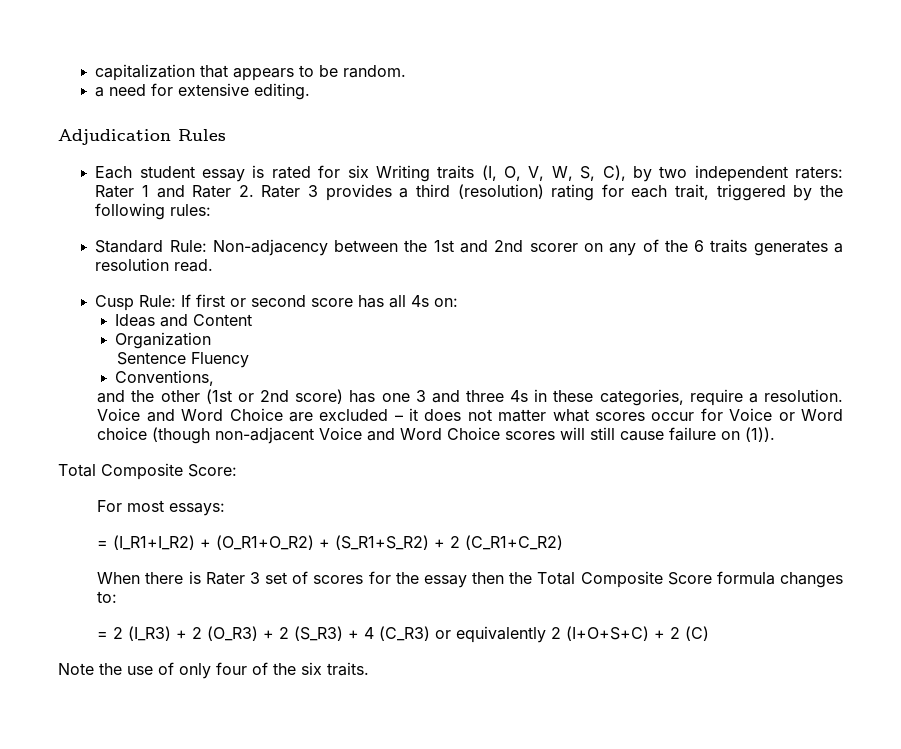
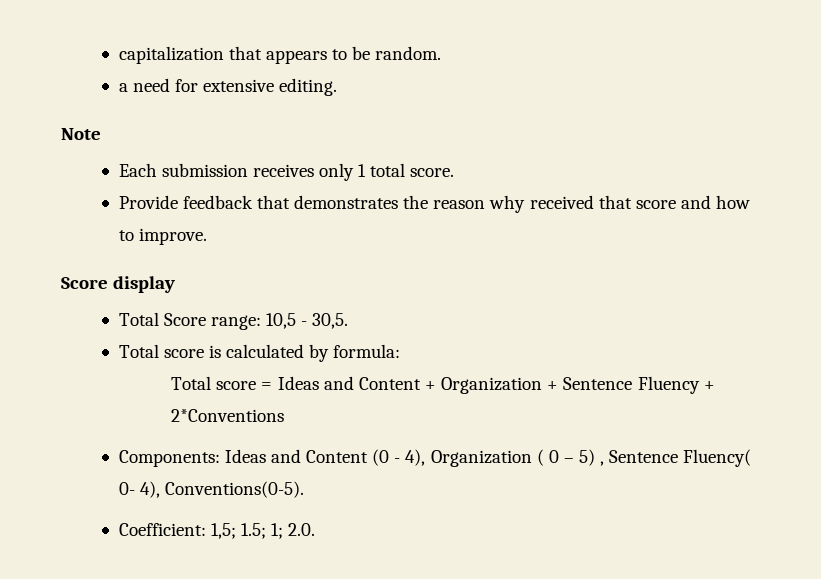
[58,129,226,145] Adjudication Rules -> [61,128,101,140] Note
[139,165,843,182] [95,184,844,201] [95,203,212,220] [95,239,843,256] [95,258,214,272] [95,294,459,311] [114,314,252,327] [114,332,211,349] student essay is rated for six Writing traits (I, O, V, W, S, C), by two independent raters: Rater 1 and Rater 2. Rater 3 provides a third (resolution) rating for each trait, triggered by the following rules: // Standard Rule: Non-adjacency between the 1st and 2nd scorer on any of the 6 traits generates a resolution read. // Cusp Rule: If first or second score has all 4s on: // Ideas and Content // Organization // -> [161,163,455,181] [118,195,751,213] [118,228,207,245] [61,276,176,293] [118,312,349,330] [118,344,401,362] [171,376,559,394] submission receives only 1 total score. // Provide feedback that demonstrates the reason why received that score and how to improve. // Score display // Total Score range: 10,5 - 30,5. // Total score is calculated by formula: // Total score = Ideas and Content + Organization +
[114,370,214,386] [97,389,843,406] [97,408,844,422] [97,427,776,444] [58,463,237,480] [97,500,226,516] [97,535,564,550] [97,571,844,588] [97,591,118,603] [97,626,710,643] [58,662,369,679] // Conventions, // and the other (1st or 2nd score) has one 3 and three 4s in these categories, require a resolution. Voice and Word Choice are excluded – it does not matter what scores occur for Voice or Word choice (though non-adjacent Voice and Word Choice scores will still cause failure on (1)). // Total Composite Score: // For most essays: // = (I_R1+I_R2) + (O_R1+O_R2) + (S_R1+S_R2) + 2 (C_R1+C_R2) // When there is Rater 3 set of scores for the essay then the Total Composite Score formula changes to: // = 2 (I_R3) + 2 (O_R3) + 2 (S_R3) + 4 (C_R3) or equivalently 2 (I+O+S+C) + 2 (C) // Note the use of only four of the six traits. -> [703,381,715,390] [171,409,285,422] [118,449,752,467] [118,481,304,498] [118,523,316,539] + 2*Conventions // Components: Ideas and Content (0 - 4), Organization ( 0 – 5) , Sentence Fluency( 0- 4), Conventions(0-5). // Coefficient: 1,5; 1.5; 1; 2.0.

